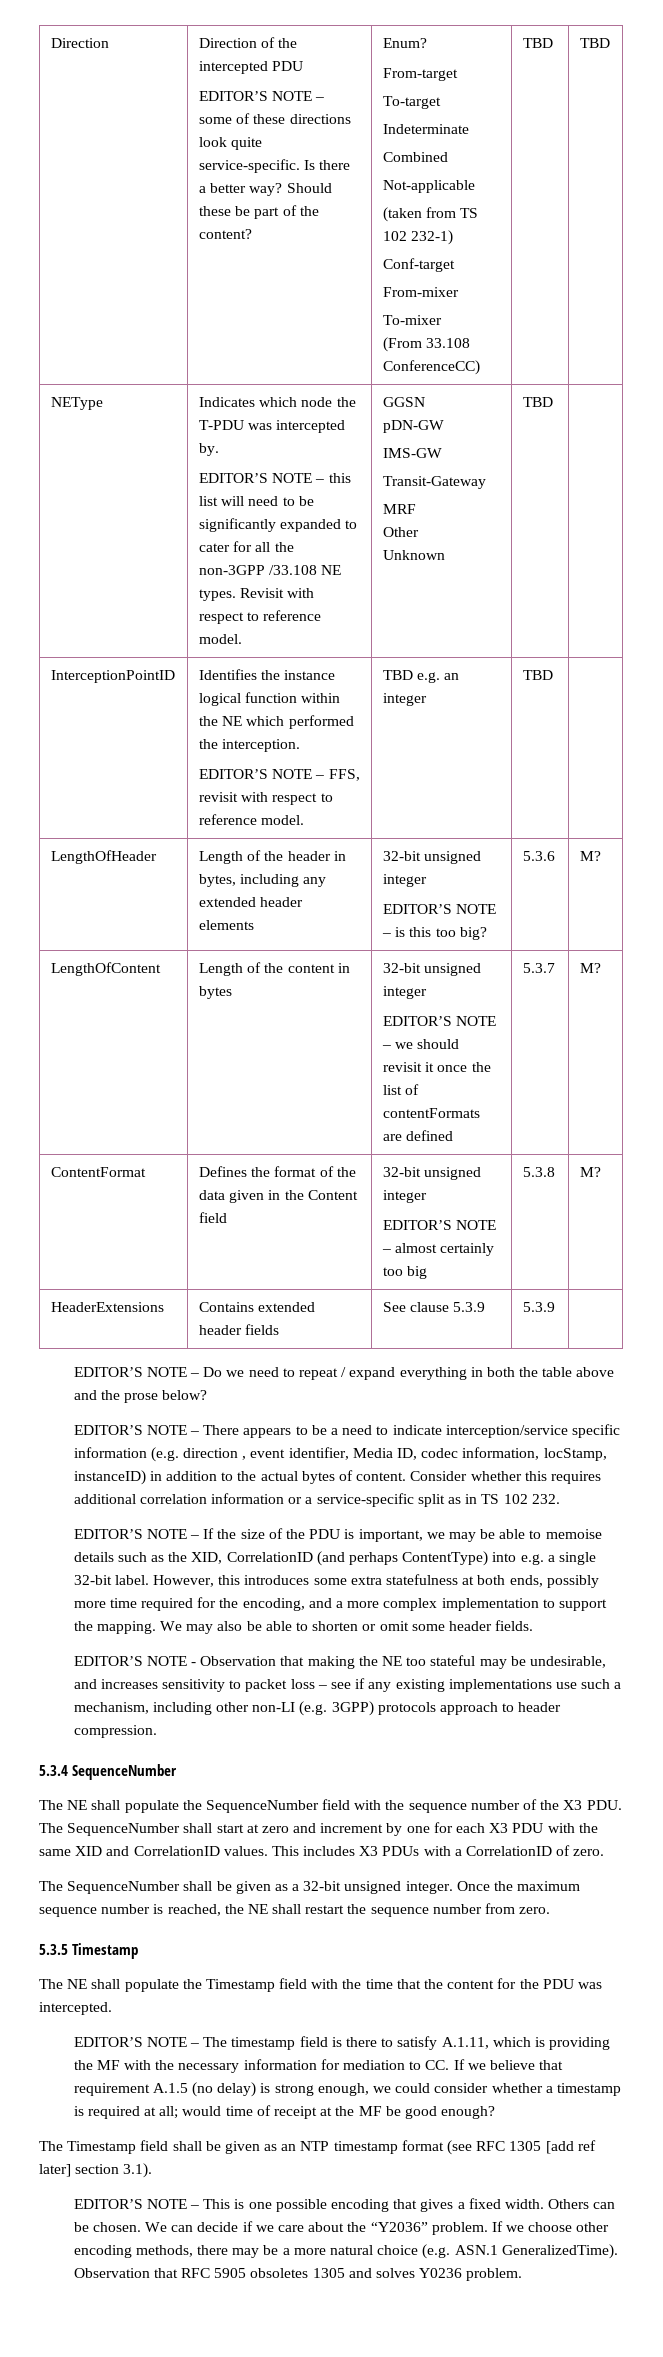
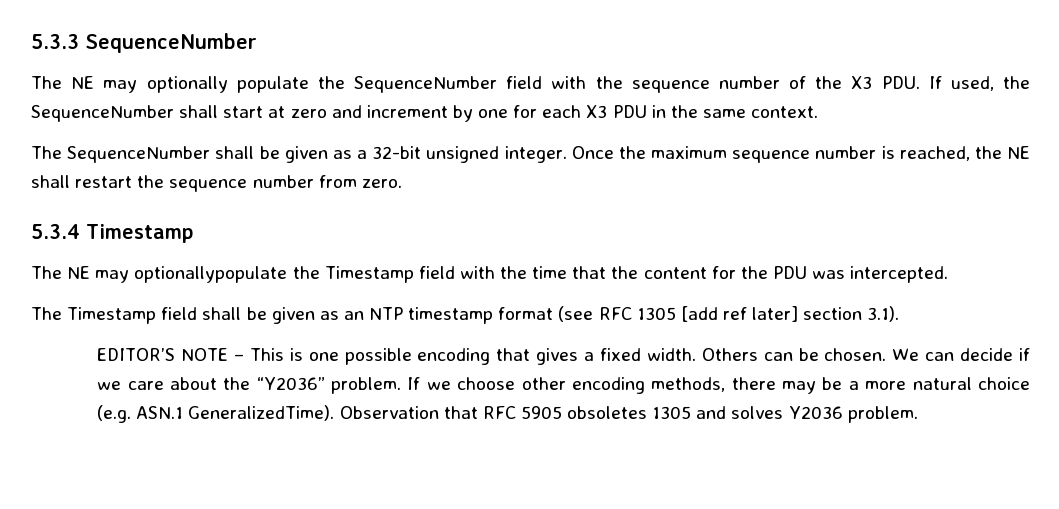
[50,38,109,48] [198,37,298,48] [198,61,304,74] [198,91,325,101] [198,113,351,124] [198,137,263,150] [198,159,351,173] [198,183,332,196] [198,205,319,219] [198,229,252,239] [382,38,427,48] [382,68,458,81] [382,96,441,109] [382,124,469,134] [382,152,448,162] [382,180,475,193] [382,207,479,222] [382,230,454,245] [382,258,455,272] [382,287,459,297] [382,315,442,325] [382,337,471,352] [382,360,480,375] [522,38,553,48] [579,38,610,48] [50,397,103,410] [198,397,356,407] [198,420,346,433] [198,443,219,456] [198,473,351,483] [198,496,314,506] [198,518,358,532] [198,541,294,552] [198,565,342,575] [198,588,315,601] [198,610,322,624] [198,634,242,644] [382,397,425,407] [382,420,444,433] [382,448,442,458] [382,476,486,489] [382,504,416,514] [382,527,419,537] [382,550,445,560] [522,397,553,407] [50,670,175,683] [198,669,336,680] [198,692,341,706] [198,715,354,729] [198,739,301,752] [198,769,360,781] [198,792,333,805] [198,814,305,825] [382,670,460,683] [382,693,427,706] [522,670,553,680] [50,850,157,864] [198,850,346,864] [198,874,327,887] [198,897,304,907] [198,920,254,930] [382,851,482,864] [382,874,427,887] [382,904,497,914] [381,927,487,940] [522,851,555,861] [579,851,601,861] [50,962,161,976] [198,962,350,976] [198,986,232,999] [382,963,482,976] [382,986,427,999] [382,1016,497,1026] [381,1039,460,1049] [382,1062,491,1072] [382,1084,420,1095] [382,1108,480,1118] [382,1130,454,1141] [522,963,555,973] [579,963,601,973] [50,1167,146,1177] [198,1166,356,1177] [198,1190,358,1203] [198,1212,227,1223] [382,1167,482,1180] [382,1190,427,1203] [382,1220,497,1230] [381,1243,495,1256] [382,1266,428,1279] [522,1167,555,1177] [579,1167,601,1177] [50,1302,164,1312] [198,1302,316,1312] [198,1324,280,1335] [382,1302,486,1312] [522,1302,555,1312] [73,1367,615,1380] [73,1390,208,1403] [73,1424,620,1438] [73,1447,607,1462] [73,1470,601,1485] [73,1493,560,1507] [73,1528,602,1542] [73,1551,596,1566] [73,1574,599,1588] [73,1597,607,1611] [73,1620,534,1634] [73,1655,606,1669] [73,1678,622,1692] [73,1701,562,1716] [73,1725,157,1738] [39,1765,68,1776] Direction | Direction of the intercepted PDU // EDITOR’S NOTE – some of these directions look quite service-specific. Is there a better way? Should these be part of the content? | Enum? // From-target // To-target // Indeterminate // Combined // Not-applicable // (taken from TS 102 232-1) // Conf-target // From-mixer // To-mixer // (From 33.108 ConferenceCC) | TBD | TBD // NEType | Indicates which node the T-PDU was intercepted by. // EDITOR’S NOTE – this list will need to be significantly expanded to cater for all the non-3GPP /33.108 NE types. Revisit with respect to reference model. | GGSN // pDN-GW // IMS-GW // Transit-Gateway // MRF // Other // Unknown | TBD | // InterceptionPointID | Identifies the instance logical function within the NE which performed the interception. // EDITOR’S NOTE – FFS, revisit with respect to reference model. | TBD e.g. an integer | TBD | // LengthOfHeader | Length of the header in bytes, including any extended header elements | 32-bit unsigned integer // EDITOR’S NOTE – is this too big? | 5.3.6 | M? // LengthOfContent | Length of the content in bytes | 32-bit unsigned integer // EDITOR’S NOTE – we should revisit it once the list of contentFormats are defined | 5.3.7 | M? // ContentFormat | Defines the format of the data given in the Content field | 32-bit unsigned integer // EDITOR’S NOTE – almost certainly too big | 5.3.8 | M? // HeaderExtensions | Contains extended header fields | See clause 5.3.9 | 5.3.9 | // EDITOR’S NOTE – Do we need to repeat / expand everything in both the table above and the prose below? // EDITOR’S NOTE – There appears to be a need to indicate interception/service specific information (e.g. direction , event identifier, Media ID, codec information, locStamp, instanceID) in addition to the actual bytes of content. Consider whether this requires additional correlation information or a service-specific split as in TS 102 232. // EDITOR’S NOTE – If the size of the PDU is important, we may be able to memoise details such as the XID, CorrelationID (and perhaps ContentType) into e.g. a single 32-bit label. However, this introduces some extra statefulness at both ends, possibly more time required for the encoding, and a more complex implementation to support the mapping. We may also be able to shorten or omit some header fields. // EDITOR’S NOTE - Observation that making the NE too stateful may be undesirable, and increases sensitivity to packet loss – see if any existing implementations use such a mechanism, including other non-LI (e.g. 3GPP) protocols approach to header compression. // 5.3.4 -> [31,34,79,49] 5.3.3
[91,1800,121,1810] shall -> [103,76,228,93] may optionally
[39,1823,63,1833] The -> [928,76,1030,91] If used, the
[547,1823,575,1833] with -> [651,105,666,118] in
[75,1845,605,1856] XID and CorrelationID values. This includes X3 PDUs with a CorrelationID of zero. -> [751,106,819,118] context.
[39,1944,68,1955] 5.3.5 -> [31,224,80,239] 5.3.4
[91,1979,179,1992] shall populate -> [95,266,288,283] may optionallypopulate
[73,2036,611,2050] [73,2059,564,2073] [73,2082,621,2097] [73,2105,496,2119] // EDITOR’S NOTE – The timestamp field is there to satisfy A.1.11, which is providing the MF with the necessary information for mediation to CC. If we believe that requirement A.1.5 (no delay) is strong enough, we could consider whether a timestamp is required at all; would time of receipt at the MF be good enough? -> (949, 274) none
[419,2268,463,2278] Y0236 -> [788,406,843,419] Y2036

